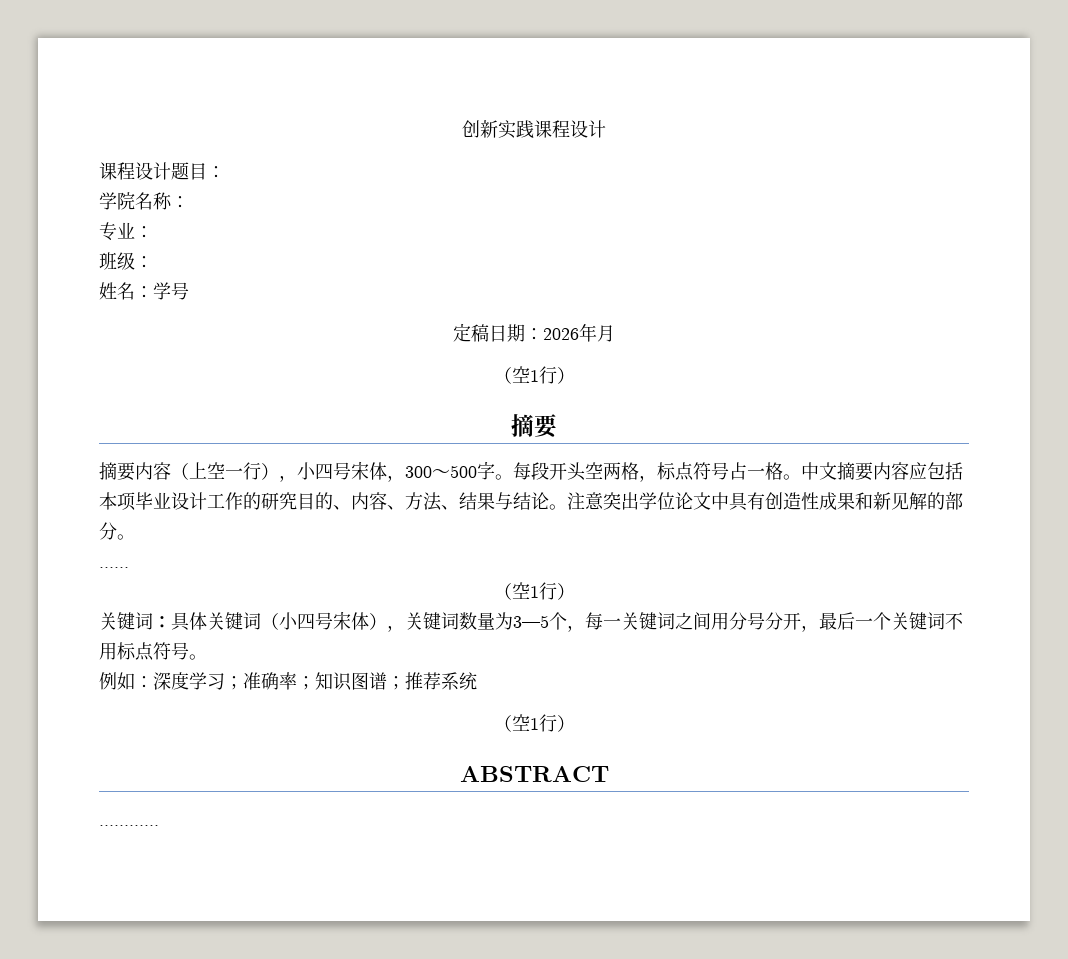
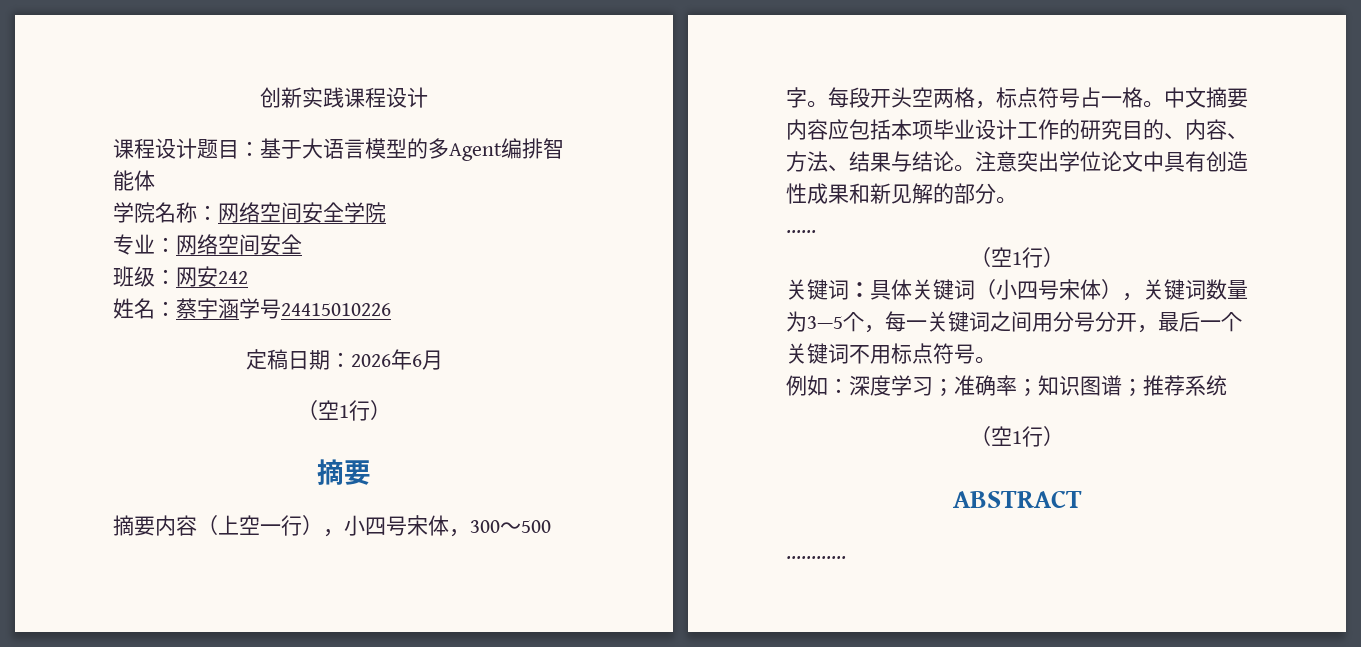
(225, 172) none -> [260,138,564,161] [113,170,155,191] 基于大语言模型的多Agent编排智能体
(189, 202) none -> [218,202,386,223] 网络空间安全学院
(153, 232) none -> [176,234,302,255] 网络空间安全
(153, 262) none -> [176,266,248,287] 网安242
(153, 292) none -> [176,298,239,319] 蔡宇涵
(189, 291) none -> [281,303,391,316] 24415010226
(597, 332) none -> [411,354,422,367] 6

